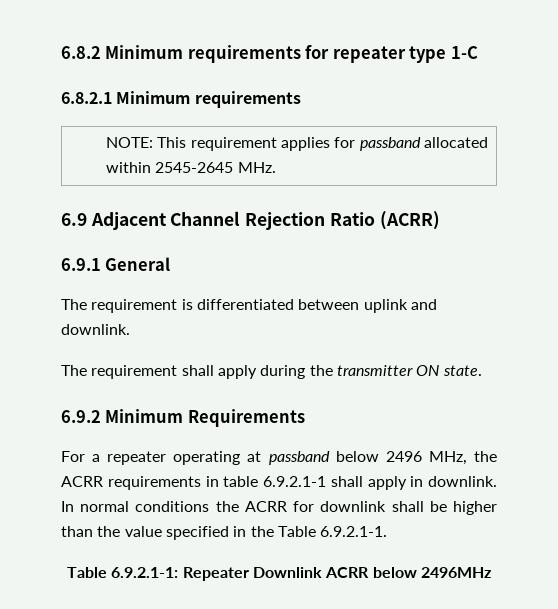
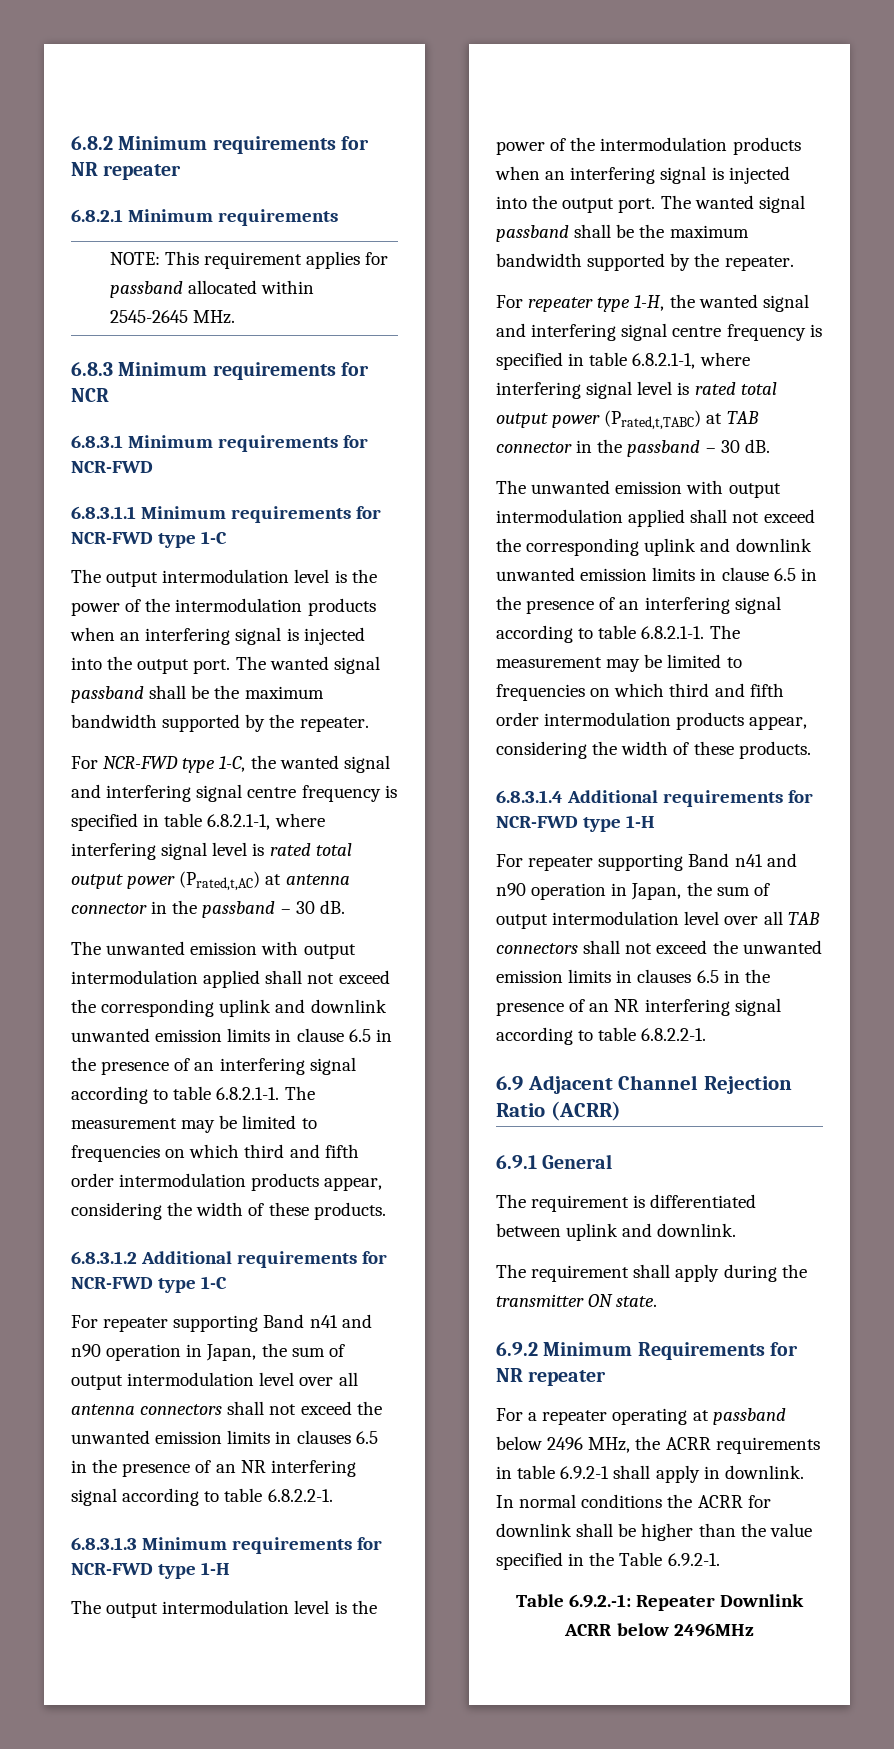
[332,46,478,63] repeater type 1-C -> [71,162,182,180] NR repeater
(276, 167) none -> [71,362,370,380] [71,388,109,402] [71,435,369,452] [71,461,153,473] [71,506,382,523] [71,531,228,548] [71,569,377,587] [71,598,376,616] [70,627,365,645] [71,656,380,674] [71,685,324,703] [71,714,369,732] [71,755,390,773] [71,784,397,802] [71,813,325,831] [71,842,352,860] [71,871,350,891] [71,900,345,918] [71,941,356,959] [71,970,390,988] [71,999,387,1017] [71,1028,392,1042] [71,1057,356,1075] [71,1086,315,1104] [71,1115,317,1133] [71,1144,359,1162] [71,1173,383,1191] [71,1202,386,1220] [71,1251,388,1268] [71,1276,228,1293] [71,1314,372,1332] [71,1343,345,1361] [71,1372,358,1390] [71,1401,382,1415] [71,1430,378,1444] [71,1459,356,1477] [71,1488,333,1506] [71,1537,383,1554] [71,1562,231,1579] [71,1600,377,1618] [496,137,801,155] [495,166,790,184] [496,195,805,213] [496,224,749,242] [496,253,794,271] [496,294,809,312] [496,323,822,341] [496,352,750,370] [496,381,777,399] [496,410,759,430] [496,439,770,457] [496,480,781,498] [496,509,815,527] [496,538,812,556] [496,567,817,581] [496,596,781,614] [496,625,740,643] [496,654,742,672] [496,683,784,701] [496,712,808,730] [496,741,811,759] [496,790,814,807] [496,815,656,832] [496,853,797,871] [496,882,770,900] [496,911,820,929] [496,940,822,954] [496,969,770,983] [496,998,781,1016] [496,1027,707,1045] // 6.8.3 Minimum requirements for NCR // 6.8.3.1 Minimum requirements for NCR-FWD // 6.8.3.1.1 Minimum requirements for NCR-FWD type 1-C // The output intermodulation level is the power of the intermodulation products when an interfering signal is injected into the output port. The wanted signal passband shall be the maximum bandwidth supported by the repeater. // For NCR-FWD type 1-C, the wanted signal and interfering signal centre frequency is specified in table 6.8.2.1-1, where interfering signal level is rated total output power (Prated,t,AC) at antenna connector in the passband – 30 dB. // The unwanted emission with output intermodulation applied shall not exceed the corresponding uplink and downlink unwanted emission limits in clause 6.5 in the presence of an interfering signal according to table 6.8.2.1-1. The measurement may be limited to frequencies on which third and fifth order intermodulation products appear, considering the width of these products. // 6.8.3.1.2 Additional requirements for NCR-FWD type 1-C // For repeater supporting Band n41 and n90 operation in Japan, the sum of output intermodulation level over all antenna connectors shall not exceed the unwanted emission limits in clauses 6.5 in the presence of an NR interfering signal according to table 6.8.2.2-1. // 6.8.3.1.3 Minimum requirements for NCR-FWD type 1-H // The output intermodulation level is the power of the intermodulation products when an interfering signal is injected into the output port. The wanted signal passband shall be the maximum bandwidth supported by the repeater. // For repeater type 1-H, the wanted signal and interfering signal centre frequency is specified in table 6.8.2.1-1, where interfering signal level is rated total output power (Prated,t,TABC) at TAB connector in the passband – 30 dB. // The unwanted emission with output intermodulation applied shall not exceed the corresponding uplink and downlink unwanted emission limits in clause 6.5 in the presence of an interfering signal according to table 6.8.2.1-1. The measurement may be limited to frequencies on which third and fifth order intermodulation products appear, considering the width of these products. // 6.8.3.1.4 Additional requirements for NCR-FWD type 1-H // For repeater supporting Band n41 and n90 operation in Japan, the sum of output intermodulation level over all TAB connectors shall not exceed the unwanted emission limits in clauses 6.5 in the presence of an NR interfering signal according to table 6.8.2.2-1.
(305, 418) none -> [770,1342,799,1356] [496,1368,607,1386] for NR repeater
[263,476,326,487] 6.9.2.1-1 -> [560,1466,610,1479] 6.9.2-1
[320,526,388,537] [67,567,179,578] 6.9.2.1-1. // Table 6.9.2.1-1: -> [667,1553,720,1566] [515,1594,631,1608] 6.9.2-1. // Table 6.9.2.-1:

